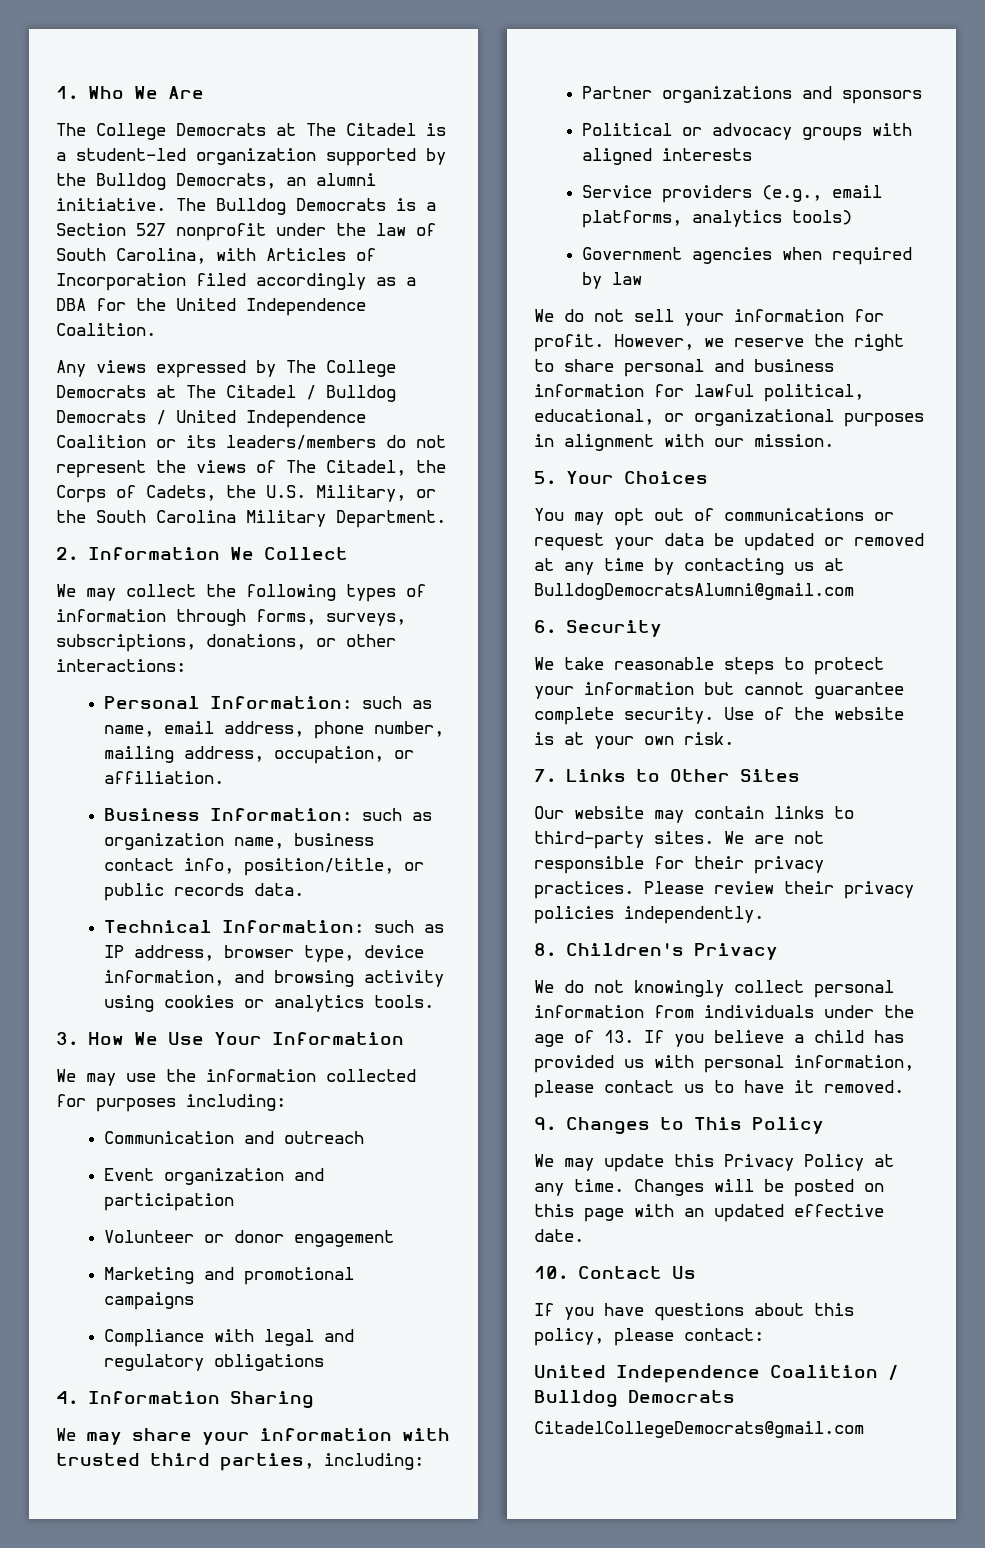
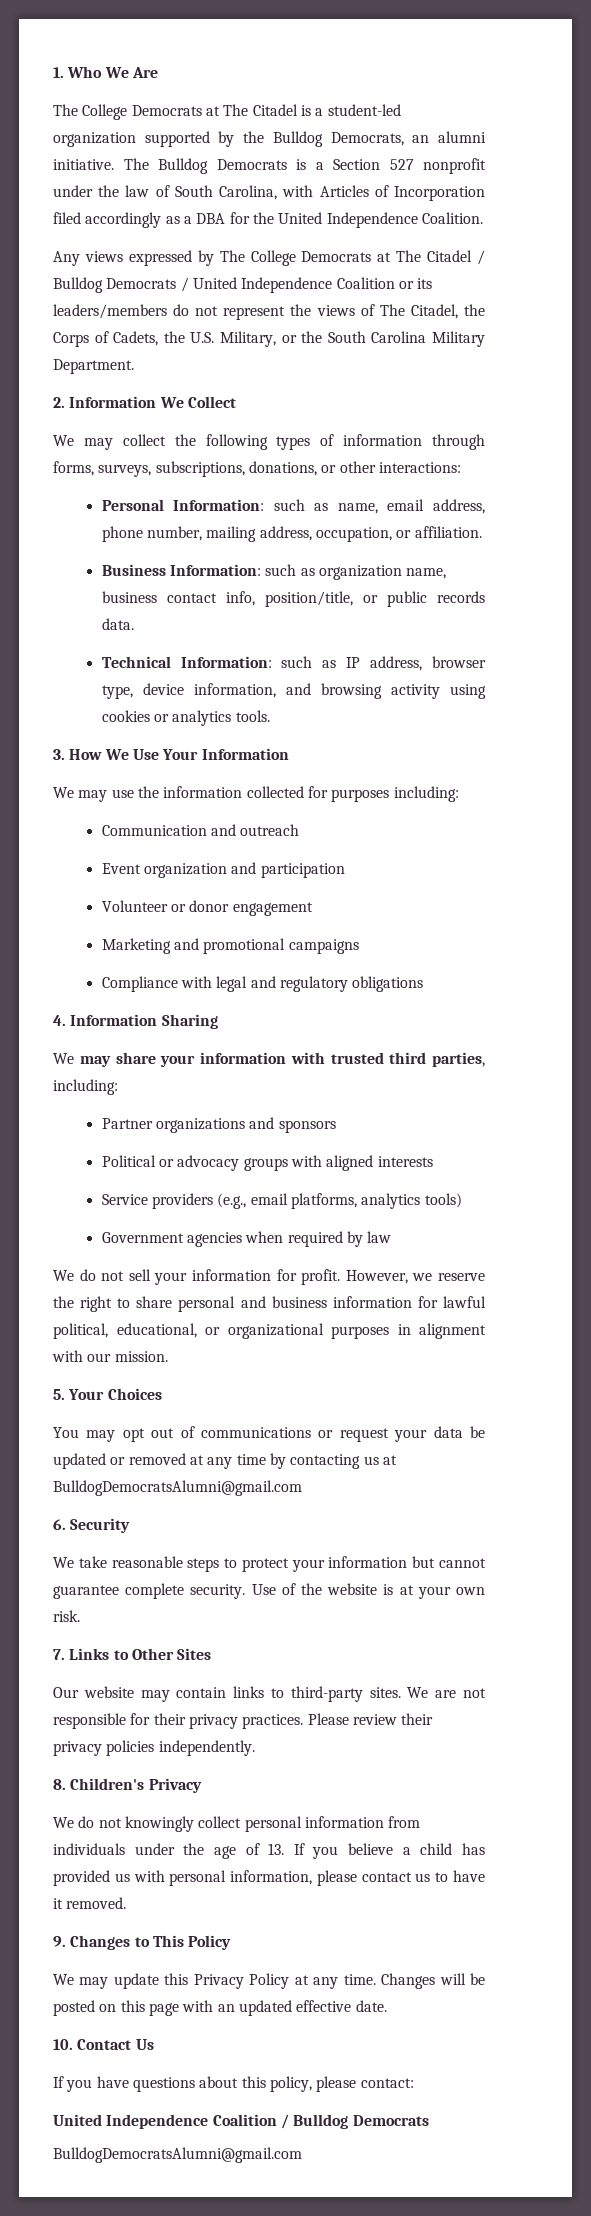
[534,1421,864,1438] CitadelCollegeDemocrats@gmail.com -> [53,2147,302,2163] BulldogDemocratsAlumni@gmail.com

